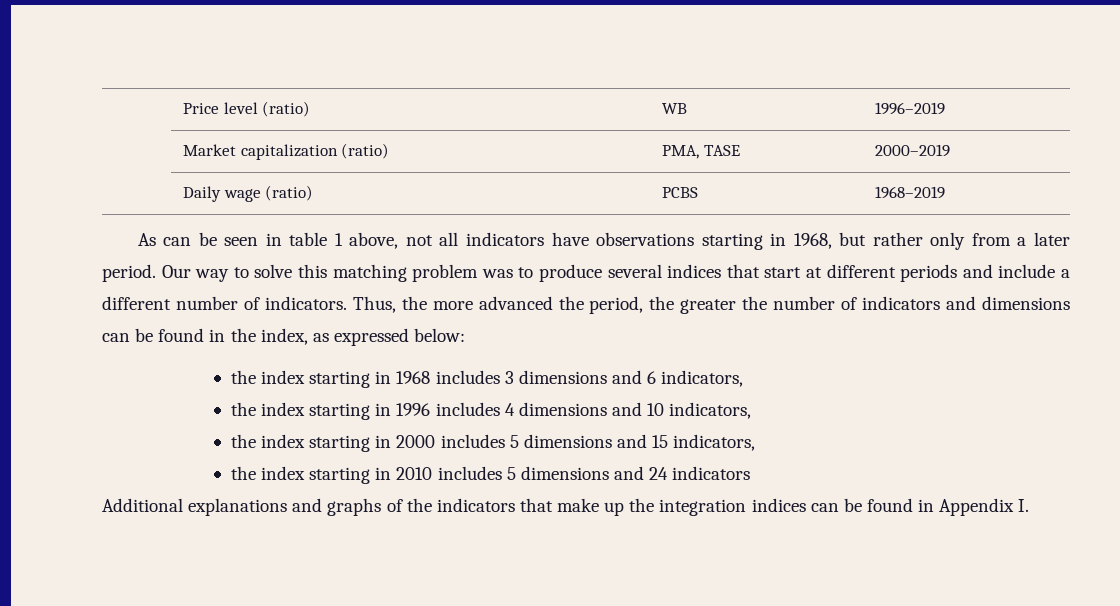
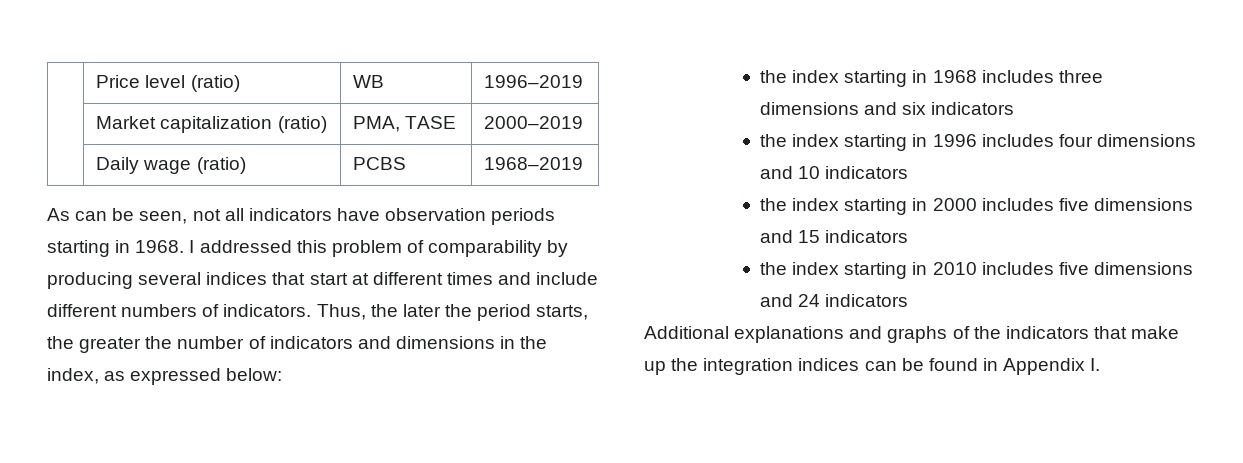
[224,232,1071,250] [102,264,602,282] seen in table 1 above, not all indicators have observations starting in 1968, but rather only from a later period. Our way to solve this matching problem was to produce -> [139,208,556,225] [47,240,569,257] [47,272,133,289] seen, not all indicators have observation periods starting in 1968. I addressed this problem of comparability by producing
[900,264,958,282] periods -> [446,272,493,285] times
[1061,269,1071,278] [102,296,238,310] a different number -> [47,304,198,317] different numbers
[432,296,644,314] more advanced the period, -> [402,304,589,321] later the period starts,
[102,328,205,342] can be found -> (495, 342) none
[504,370,744,387] 3 dimensions and 6 indicators, -> [1058,70,1103,83] [760,102,1015,115] three dimensions and six indicators
[504,403,515,416] 4 -> [1058,134,1093,147] four
[669,402,752,419] indicators, -> [825,166,909,179] indicators
[509,435,519,448] 5 -> [1058,198,1089,211] five
[673,434,756,451] indicators, -> [825,230,909,243] indicators
[506,467,516,480] 5 -> [1058,262,1089,275] five

